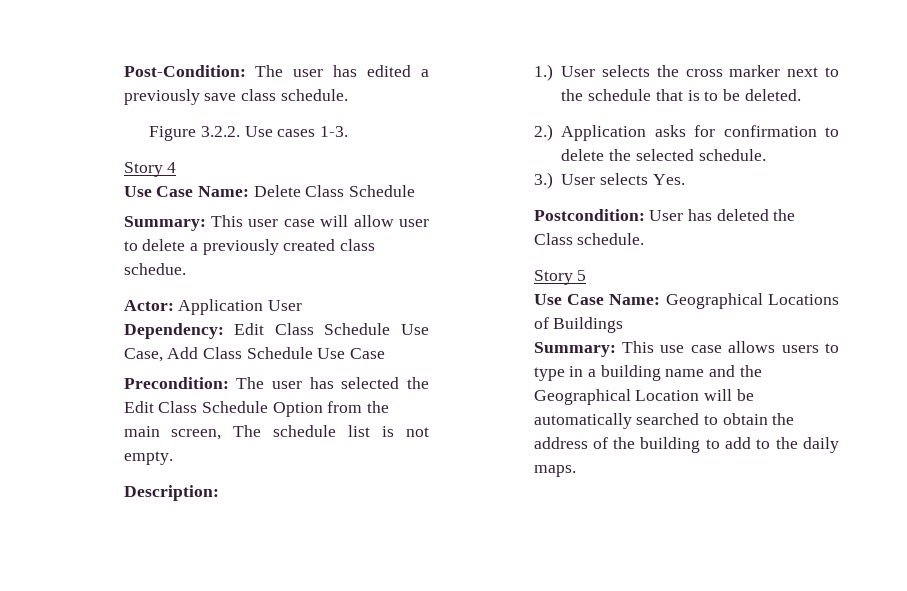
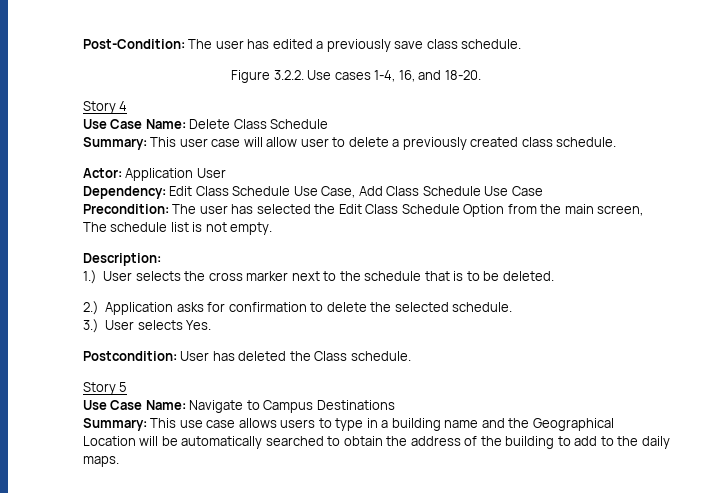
[319,126,348,137] 1-3. -> [374,70,481,82] 1-4, 16, and 18-20.
[123,263,186,275] schedue. -> [556,137,617,147] schedule.
[665,293,839,309] [533,317,624,333] Geographical Locations of Buildings -> [189,400,395,413] Navigate to Campus Destinations

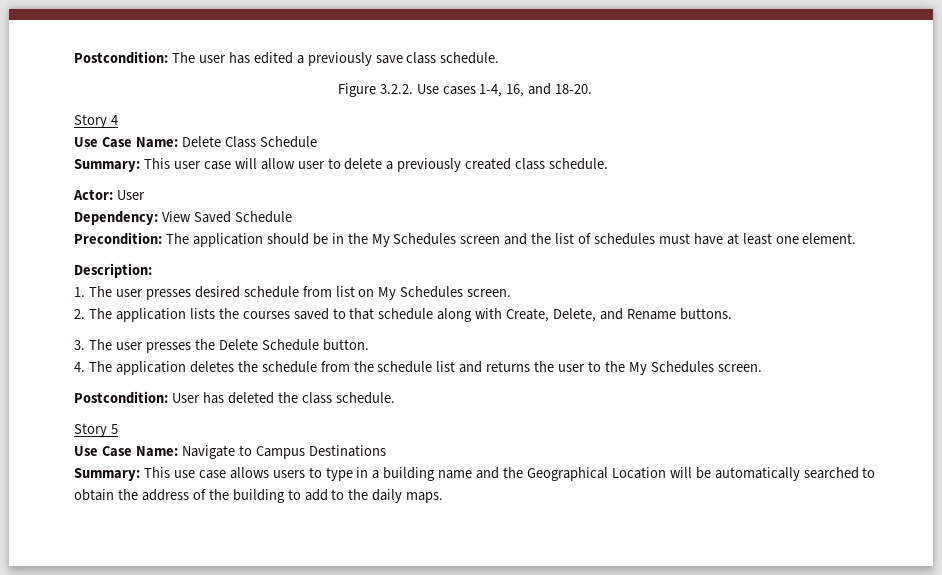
[82,39,185,49] Post-Condition: -> [74,51,169,64] Postcondition:
[125,168,194,181] Application -> (114, 194) none
[169,186,543,198] [82,204,644,217] [82,222,273,235] [82,253,161,266] [82,270,554,284] [82,301,513,315] [82,319,212,333] Edit Class Schedule Use Case, Add Class Schedule Use Case // Precondition: The user has selected the Edit Class Schedule Option from the main screen, The schedule list is not empty. // Description: // 1.) User selects the cross marker next to the schedule that is to be deleted. // 2.) Application asks for confirmation to delete the selected schedule. // 3.) User selects Yes. -> [162,211,292,223] [74,232,857,247] [74,263,153,278] [74,286,512,300] [74,308,732,322] [74,339,369,353] [74,361,762,375] View Saved Schedule // Precondition: The application should be in the My Schedules screen and the list of schedules must have at least one element. // Description: // 1. The user presses desired schedule from list on My Schedules screen. // 2. The application lists the courses saved to that schedule along with Create, Delete, and Rename buttons. // 3. The user presses the Delete Schedule button. // 4. The application deletes the schedule from the schedule list and returns the user to the My Schedules screen.
[314,351,348,361] Class -> [301,392,332,404] class

